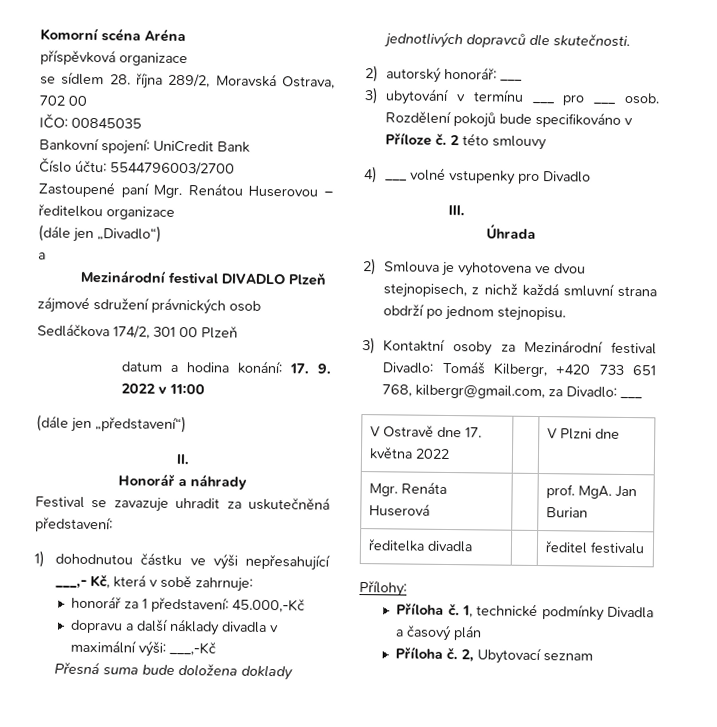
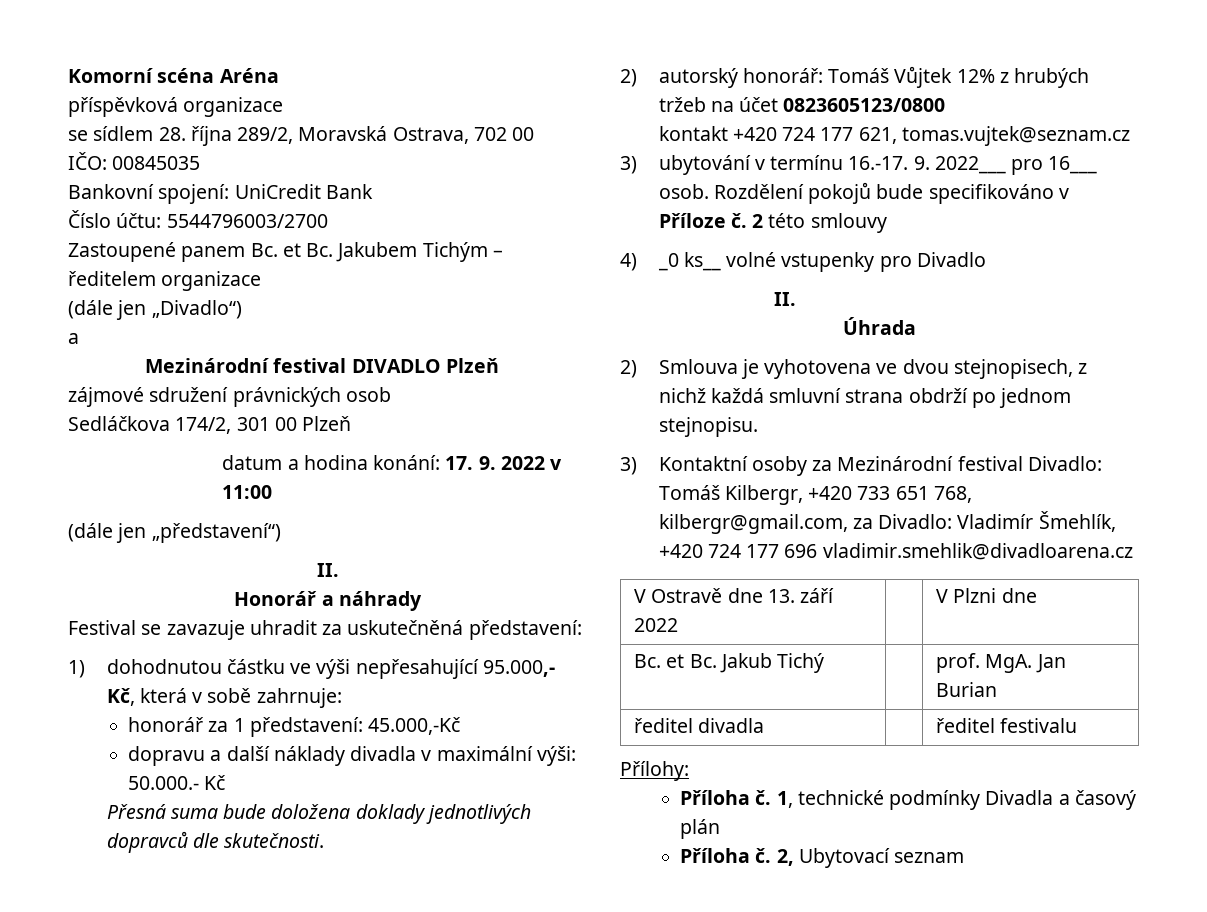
[120,182,333,199] [38,203,103,218] paní Mgr. Renátou Huserovou – ředitelkou -> [181,242,503,262] [68,271,156,286] panem Bc. et Bc. Jakubem Tichým – ředitelem
[55,579,88,589] ___,- -> [482,660,555,677] 95.000,-
[169,640,217,656] ___,-Kč -> [128,775,226,790] 50.000.- Kč
[500,79,524,82] ___ -> [828,66,1090,88] [658,97,946,112] [658,126,1130,146] Tomáš Vůjtek 12% z hrubých tržeb na účet 0823605123/0800 // kontakt +420 724 177 621, tomas.vujtek@seznam.cz
[531,94,617,106] ___ pro ___ -> [848,156,1098,175] 16.-17. 9. 2022___ pro 16___
[385,179,409,182] ___ -> [657,252,721,271] _0 ks__
[448,204,466,216] III. -> [774,292,797,306] II.
[620,396,644,400] ___ -> [957,511,1116,532] [658,543,1133,560] Vladimír Šmehlík, +420 724 177 696 vladimir.smehlik@divadloarena.cz
[465,427,483,438] [369,446,414,460] 17. května -> [767,588,835,603] 13. září
[369,481,448,497] [369,503,431,517] Mgr. Renáta Huserová -> [633,653,825,673] Bc. et Bc. Jakub Tichý
[368,538,426,552] ředitelka -> [633,718,693,733] ředitel

